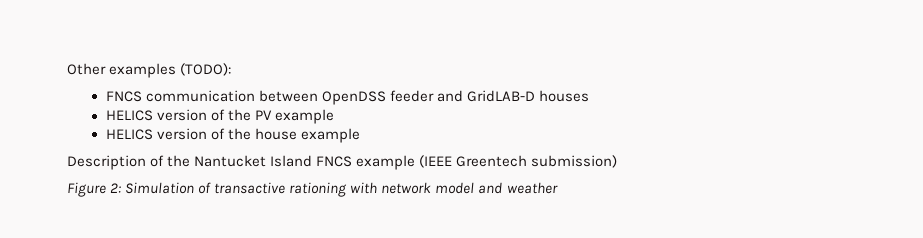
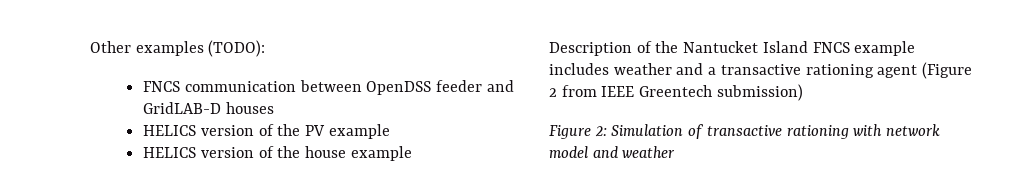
[419,155,453,168] (IEEE -> [549,62,973,79] [549,85,635,97] includes weather and a transactive rationing agent (Figure 2 from IEEE

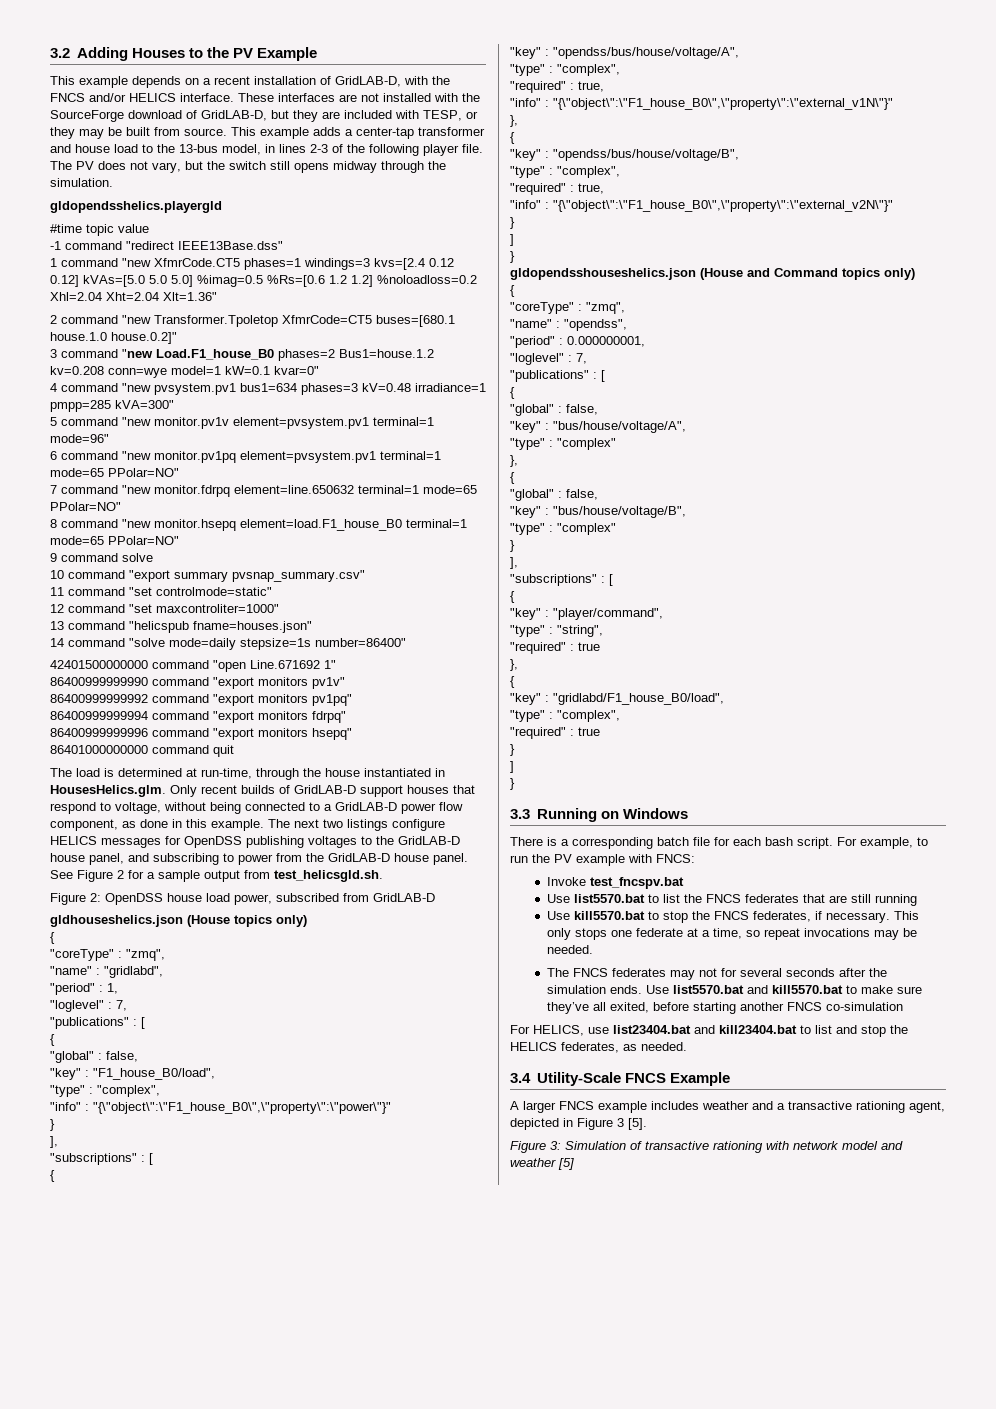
[90,40,266,57] [143,80,514,95] [143,102,274,114] [143,124,390,139] [143,146,412,161] [549,41,808,56] Other examples (TODO): // FNCS communication between OpenDSS feeder and GridLAB-D houses // HELICS version of the PV example // HELICS version of the house example // Description of the Nantucket Island -> [50,47,317,61] [50,76,450,88] [50,93,480,102] [50,110,478,122] [50,127,485,139] [50,144,483,156] [50,161,446,173] [50,178,113,187] [50,201,222,213] [50,224,149,236] [50,241,283,250] [50,258,454,270] [50,275,477,287] [50,292,217,301] [50,315,455,327] [50,332,177,344] [50,349,434,361] [50,366,319,378] [50,383,486,395] [50,400,174,412] [50,417,434,429] [50,434,109,443] [50,451,441,463] [50,468,179,477] [50,485,477,497] [50,502,121,511] [50,519,467,531] [50,536,179,545] [50,553,153,562] [50,570,365,582] [50,587,272,596] [50,604,279,613] [50,621,312,633] [50,638,406,650] [50,660,336,672] [50,677,345,689] [50,694,352,706] [50,711,346,723] [50,728,352,740] [50,745,234,757] [50,768,445,780] [50,785,475,797] [50,802,463,814] [50,819,445,831] [50,836,460,848] [50,853,468,865] [50,870,383,882] [50,893,435,905] [50,915,307,927] [50,932,55,944] [50,949,165,961] [50,966,163,978] [50,983,118,995] [50,1000,127,1012] [50,1017,145,1029] [50,1034,55,1046] [50,1051,138,1063] [50,1068,215,1080] [50,1085,160,1097] [50,1102,391,1114] [50,1119,55,1131] [50,1136,58,1148] [50,1153,153,1165] [50,1170,55,1182] [510,47,739,59] [510,64,620,76] [510,81,604,93] [510,98,893,110] [510,115,518,127] [510,132,515,144] [510,149,739,161] [510,166,620,178] [510,183,604,195] [510,200,893,212] [510,217,515,229] [510,234,514,246] [510,251,515,263] [510,268,915,280] [510,285,515,297] [510,302,625,314] [510,319,627,331] [510,336,645,348] [510,353,587,365] [510,370,605,382] [510,387,515,399] [510,404,598,416] [510,421,686,433] [510,438,616,450] [510,455,518,467] [510,472,515,484] [510,489,598,501] [510,506,686,518] [510,523,616,535] [510,540,515,552] [510,557,518,569] [510,574,613,586] [510,591,515,603] [510,608,663,620] [510,625,603,637] [510,642,600,654] [510,659,518,671] [510,676,515,688] [510,693,724,705] [510,710,620,722] [510,727,600,739] [510,744,515,756] [510,761,514,773] [510,778,515,790] [510,808,688,822] [510,837,928,849] [510,854,695,866] [547,877,685,889] [547,894,918,906] [547,911,920,923] [547,928,918,940] [547,945,594,954] [547,968,888,980] [547,985,923,994] [547,1002,904,1014] [510,1025,908,1037] [510,1042,687,1053] [510,1072,730,1086] [510,1101,556,1113] 3.2 Adding Houses to the PV Example // This example depends on a recent installation of GridLAB-D, with the FNCS and/or HELICS interface. These interfaces are not installed with the SourceForge download of GridLAB-D, but they are included with TESP, or they may be built from source. This example adds a center-tap transformer and house load to the 13-bus model, in lines 2-3 of the following player file. The PV does not vary, but the switch still opens midway through the simulation. // gldopendsshelics.playergld // #time topic value // -1 command "redirect IEEE13Base.dss" // 1 command "new XfmrCode.CT5 phases=1 windings=3 kvs=[2.4 0.12 0.12] kVAs=[5.0 5.0 5.0] %imag=0.5 %Rs=[0.6 1.2 1.2] %noloadloss=0.2 Xhl=2.04 Xht=2.04 Xlt=1.36" // 2 command "new Transformer.Tpoletop XfmrCode=CT5 buses=[680.1 house.1.0 house.0.2]" // 3 command "new Load.F1_house_B0 phases=2 Bus1=house.1.2 kv=0.208 conn=wye model=1 kW=0.1 kvar=0" // 4 command "new pvsystem.pv1 bus1=634 phases=3 kV=0.48 irradiance=1 pmpp=285 kVA=300" // 5 command "new monitor.pv1v element=pvsystem.pv1 terminal=1 mode=96" // 6 command "new monitor.pv1pq element=pvsystem.pv1 terminal=1 mode=65 PPolar=NO" // 7 command "new monitor.fdrpq element=line.650632 terminal=1 mode=65 PPolar=NO" // 8 command "new monitor.hsepq element=load.F1_house_B0 terminal=1 mode=65 PPolar=NO" // 9 command solve // 10 command "export summary pvsnap_summary.csv" // 11 command "set controlmode=static" // 12 command "set maxcontroliter=1000" // 13 command "helicspub fname=houses.json" // 14 command "solve mode=daily stepsize=1s number=86400" // 42401500000000 command "open Line.671692 1" // 86400999999990 command "export monitors pv1v" // 86400999999992 command "export monitors pv1pq" // 86400999999994 command "export monitors fdrpq" // 86400999999996 command "export monitors hsepq" // 86401000000000 command quit // The load is determined at run-time, through the house instantiated in HousesHelics.glm. Only recent builds of GridLAB-D support houses that respond to voltage, without being connected to a GridLAB-D power flow component, as done in this example. The next two listings configure HELICS messages for OpenDSS publishing voltages to the GridLAB-D house panel, and subscribing to power from the GridLAB-D house panel. See Figure 2 for a sample output from test_helicsgld.sh. // Figure 2: OpenDSS house load power, subscribed from GridLAB-D // gldhouseshelics.json (House topics only) // { // "coreType" : "zmq", // "name" : "gridlabd", // "period" : 1, // "loglevel" : 7, // "publications" : [ // { // "global" : false, // "key" : "F1_house_B0/load", // "type" : "complex", // "info" : "{\"object\":\"F1_house_B0\",\"property\":\"power\"}" // } // ], // "subscriptions" : [ // { // "key" : "opendss/bus/house/voltage/A", // "type" : "complex", // "required" : true, // "info" : "{\"object\":\"F1_house_B0\",\"property\":\"external_v1N\"}" // }, // { // "key" : "opendss/bus/house/voltage/B", // "type" : "complex", // "required" : true, // "info" : "{\"object\":\"F1_house_B0\",\"property\":\"external_v2N\"}" // } // ] // } // gldopendsshouseshelics.json (House and Command topics only) // { // "coreType" : "zmq", // "name" : "opendss", // "period" : 0.000000001, // "loglevel" : 7, // "publications" : [ // { // "global" : false, // "key" : "bus/house/voltage/A", // "type" : "complex" // }, // { // "global" : false, // "key" : "bus/house/voltage/B", // "type" : "complex" // } // ], // "subscriptions" : [ // { // "key" : "player/command", // "type" : "string", // "required" : true // }, // { // "key" : "gridlabd/F1_house_B0/load", // "type" : "complex", // "required" : true // } // ] // } // 3.3 Running on Windows // There is a corresponding batch file for each bash script. For example, to run the PV example with FNCS: // Invoke test_fncspv.bat // Use list5570.bat to list the FNCS federates that are still running // Use kill5570.bat to stop the FNCS federates, if necessary. This only stops one federate at a time, so repeat invocations may be needed. // The FNCS federates may not for several seconds after the simulation ends. Use list5570.bat and kill5570.bat to make sure they’ve all exited, before starting another FNCS co-simulation // For HELICS, use list23404.bat and kill23404.bat to list and stop the HELICS federates, as needed. // 3.4 Utility-Scale FNCS Example // A larger
[877,62,973,79] [549,84,803,101] [549,125,607,139] agent (Figure 2 from IEEE Greentech submission) // Figure 2: -> [909,1101,945,1113] [510,1118,647,1130] [510,1141,561,1153] agent, depicted in Figure 3 [5]. // Figure 3:
(676, 152) none -> [558,1158,574,1170] [5]

